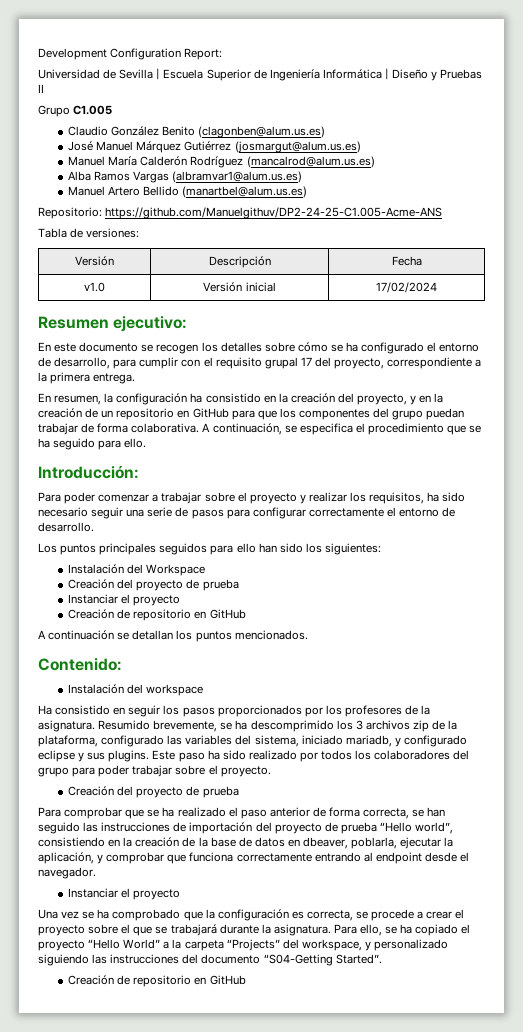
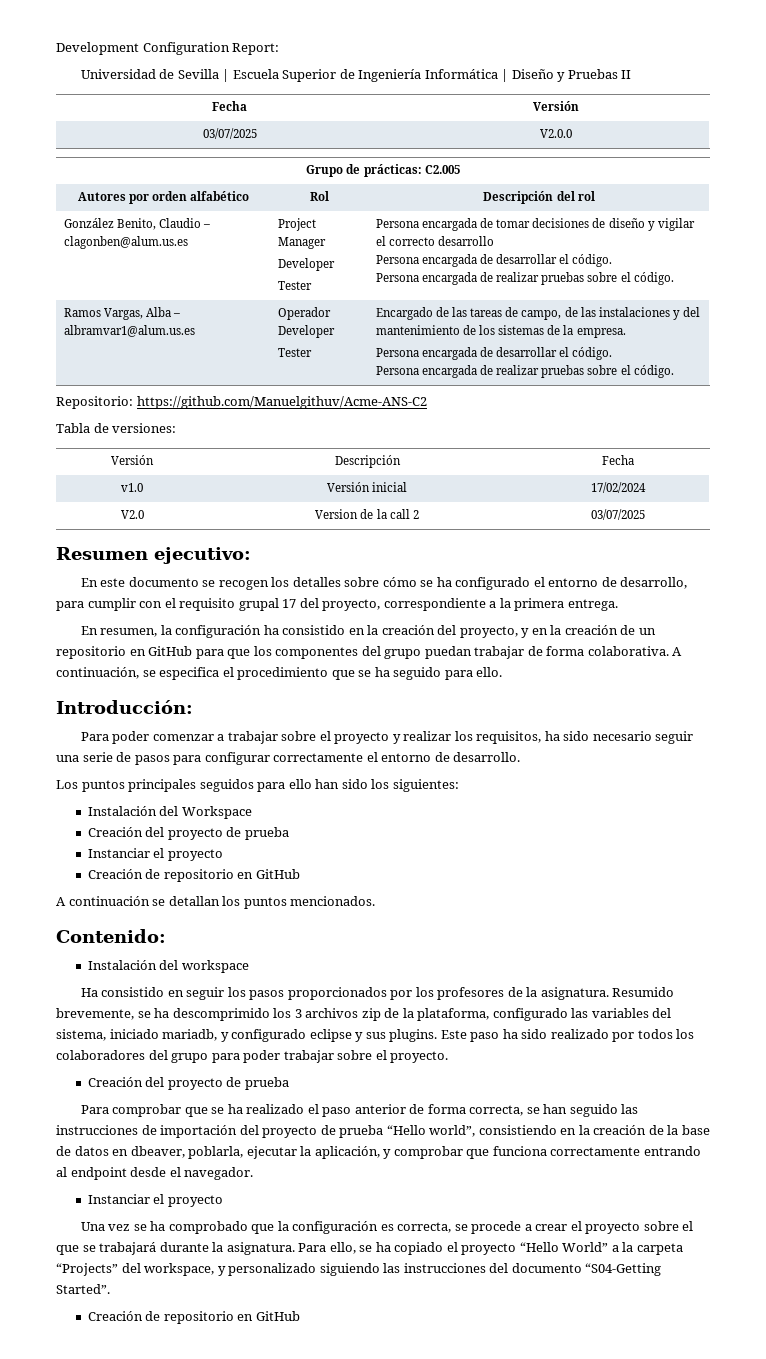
[38,105,113,117] [68,126,326,138] [68,141,361,153] [68,156,375,168] [68,171,303,183] [68,186,308,198] // Grupo C1.005 // Claudio González Benito (clagonben@alum.us.es) // José Manuel Márquez Gutiérrez (josmargut@alum.us.es) // Manuel María Calderón Rodríguez (mancalrod@alum.us.es) // Alba Ramos Vargas (albramvar1@alum.us.es) // Manuel Artero Bellido (manartbel@alum.us.es) -> [212,101,247,111] [533,101,579,111] [202,128,257,139] [540,129,572,138] [306,164,460,177] [77,191,250,204] [310,191,329,201] [483,191,595,204] [63,218,211,230] [63,236,188,249] [277,218,316,231] [277,237,326,249] [277,258,335,271] [277,281,312,290] [375,218,695,231] [375,236,495,246] [375,254,613,267] [375,272,674,285] [63,307,181,320] [63,325,195,337] [277,307,331,320] [277,325,335,338] [277,348,312,357] [375,307,701,320] [375,325,626,338] [375,347,613,360] [375,365,674,378] // Fecha | Versión // 03/07/2025 | V2.0.0 // Grupo de prácticas: C2.005 // Autores por orden alfabético | Rol | Descripción del rol // González Benito, Claudio – clagonben@alum.us.es | Project Manager // Developer // Tester | Persona encargada de tomar decisiones de diseño y vigilar el correcto desarrollo // Persona encargada de desarrollar el código. // Persona encargada de realizar pruebas sobre el código. // Ramos Vargas, Alba – albramvar1@alum.us.es | Operador Developer // Tester | Encargado de las tareas de campo, de las instalaciones y del mantenimiento de los sistemas de la empresa. // Persona encargada de desarrollar el código. // Persona encargada de realizar pruebas sobre el código.
[105,207,443,219] https://github.com/Manuelgithuv/DP2-24-25-C1.005-Acme-ANS -> [136,396,427,409] https://github.com/Manuelgithuv/Acme-ANS-C2
(437, 287) none -> [120,510,144,519] [315,509,419,519] [591,509,645,520] // V2.0 | Version de la call 2 | 03/07/2025

